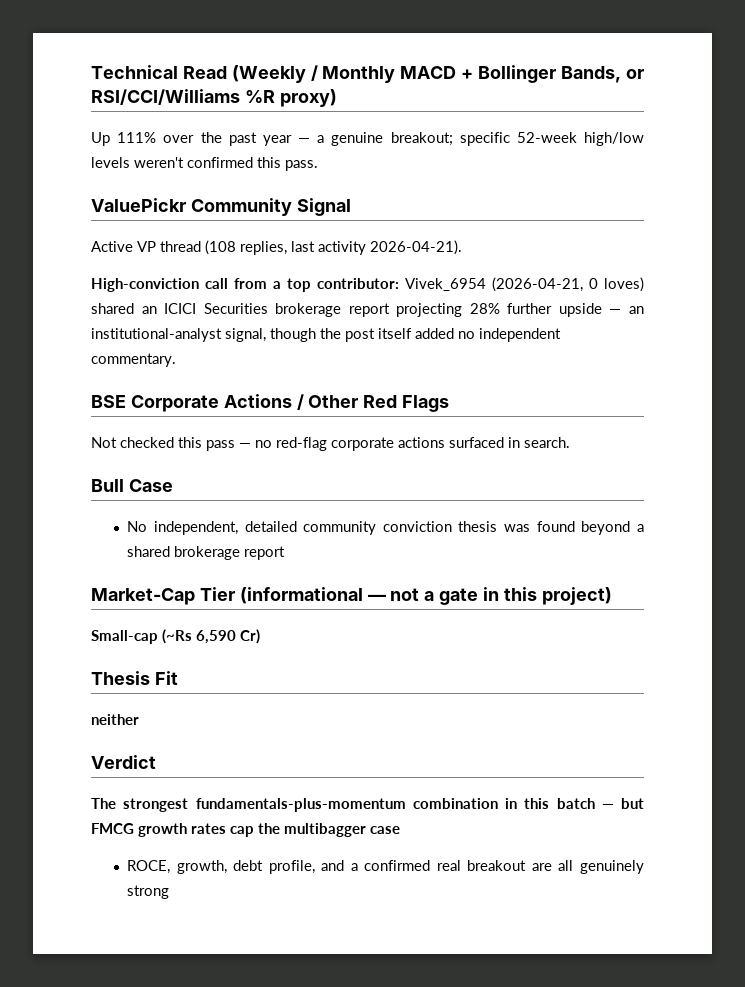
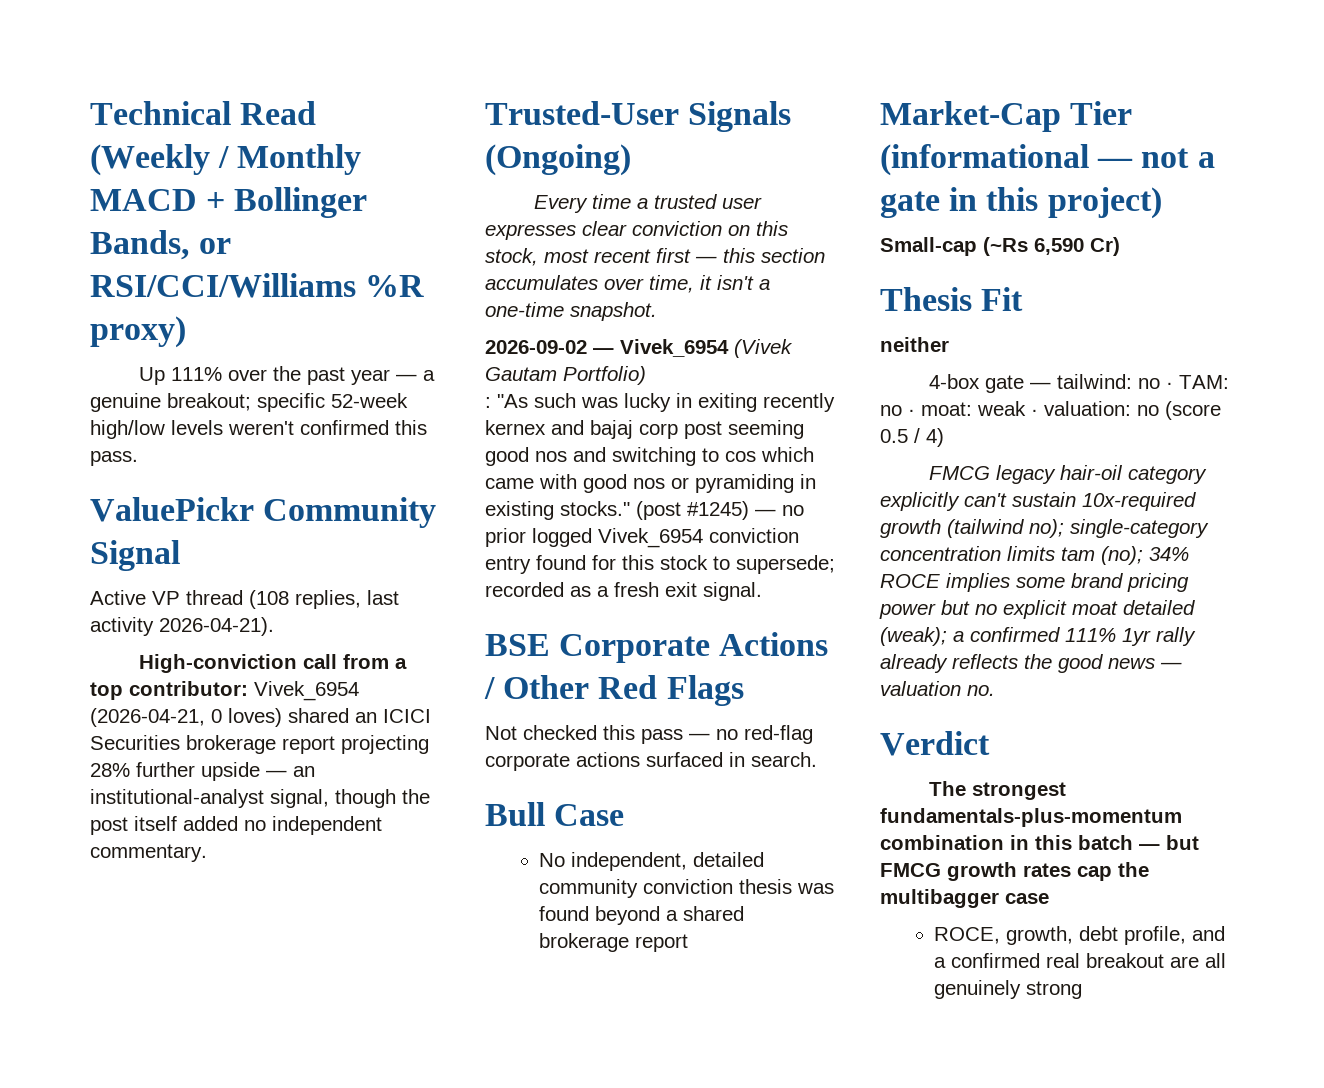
(176, 360) none -> [485,101,792,132] [485,144,631,176] [533,194,762,213] [485,221,788,240] [485,248,825,266] [485,275,770,293] [485,302,657,321] [485,339,793,358] [485,366,646,385] [485,393,835,412] [485,420,804,439] [485,447,814,466] [485,474,816,493] [485,501,804,520] [485,528,799,548] [485,555,835,574] [485,582,762,601] // Trusted-User Signals (Ongoing) // Every time a trusted user expresses clear conviction on this stock, most recent first — this section accumulates over time, it isn't a one-time snapshot. // 2026-09-02 — Vivek_6954 (Vivek Gautam Portfolio) // : "As such was lucky in exiting recently kernex and bajaj corp post seeming good nos and switching to cos which came with good nos or pyramiding in existing stocks." (post #1245) — no prior logged Vivek_6954 conviction entry found for this stock to supersede; recorded as a fresh exit signal.
(139, 719) none -> [928,374,1229,393] [880,401,1221,420] [880,428,944,447] [928,465,1207,484] [880,492,1196,511] [880,519,1209,538] [880,546,1189,565] [880,573,1189,592] [879,600,1195,619] [880,627,1196,646] [880,654,1182,673] [880,681,995,696] // 4-box gate — tailwind: no · TAM: no · moat: weak · valuation: no (score 0.5 / 4) // FMCG legacy hair-oil category explicitly can't sustain 10x-required growth (tailwind no); single-category concentration limits tam (no); 34% ROCE implies some brand pricing power but no explicit moat detailed (weak); a confirmed 111% 1yr rally already reflects the good news — valuation no.

